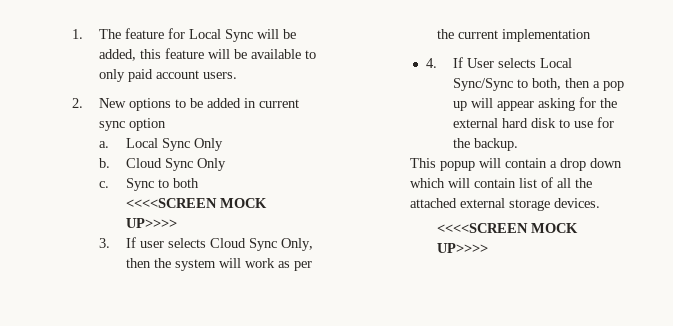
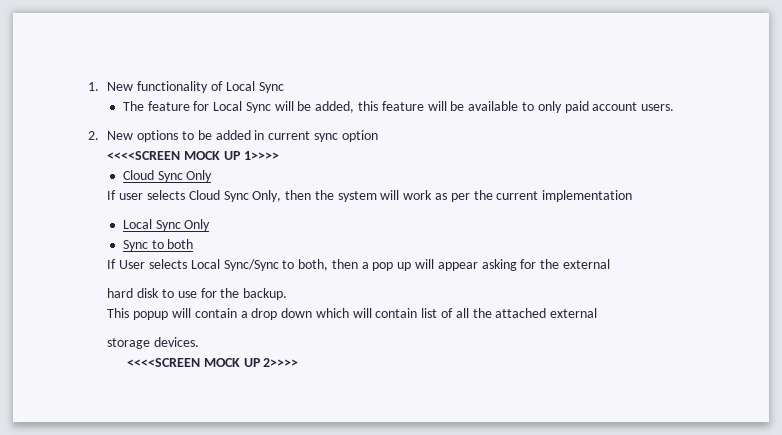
(84, 34) none -> [107,81,284,93] New functionality of Local Sync //
[99,138,224,151] [99,158,227,171] [99,178,200,191] [126,198,268,208] [126,218,178,228] [99,238,111,248] a. Local Sync Only // b. Cloud Sync Only // c. Sync to both // <<<<SCREEN MOCK UP>>>> // 3. -> [107,151,279,160] [122,170,213,182] <<<<SCREEN MOCK UP 1>>>> // Cloud Sync Only //
[426,58,438,68] 4. -> [122,219,211,231] [122,239,194,251] Local Sync Only // Sync to both //
(499, 123) none -> (610, 264) //
(506, 203) none -> (598, 313) //
[437,243,489,253] UP>>>> -> [243,358,299,367] UP 2>>>>

